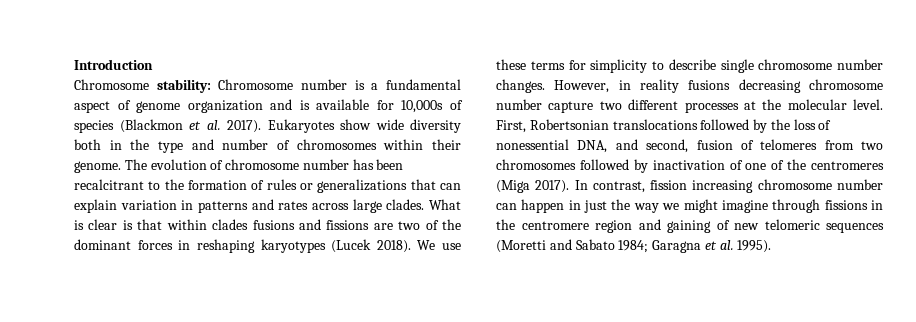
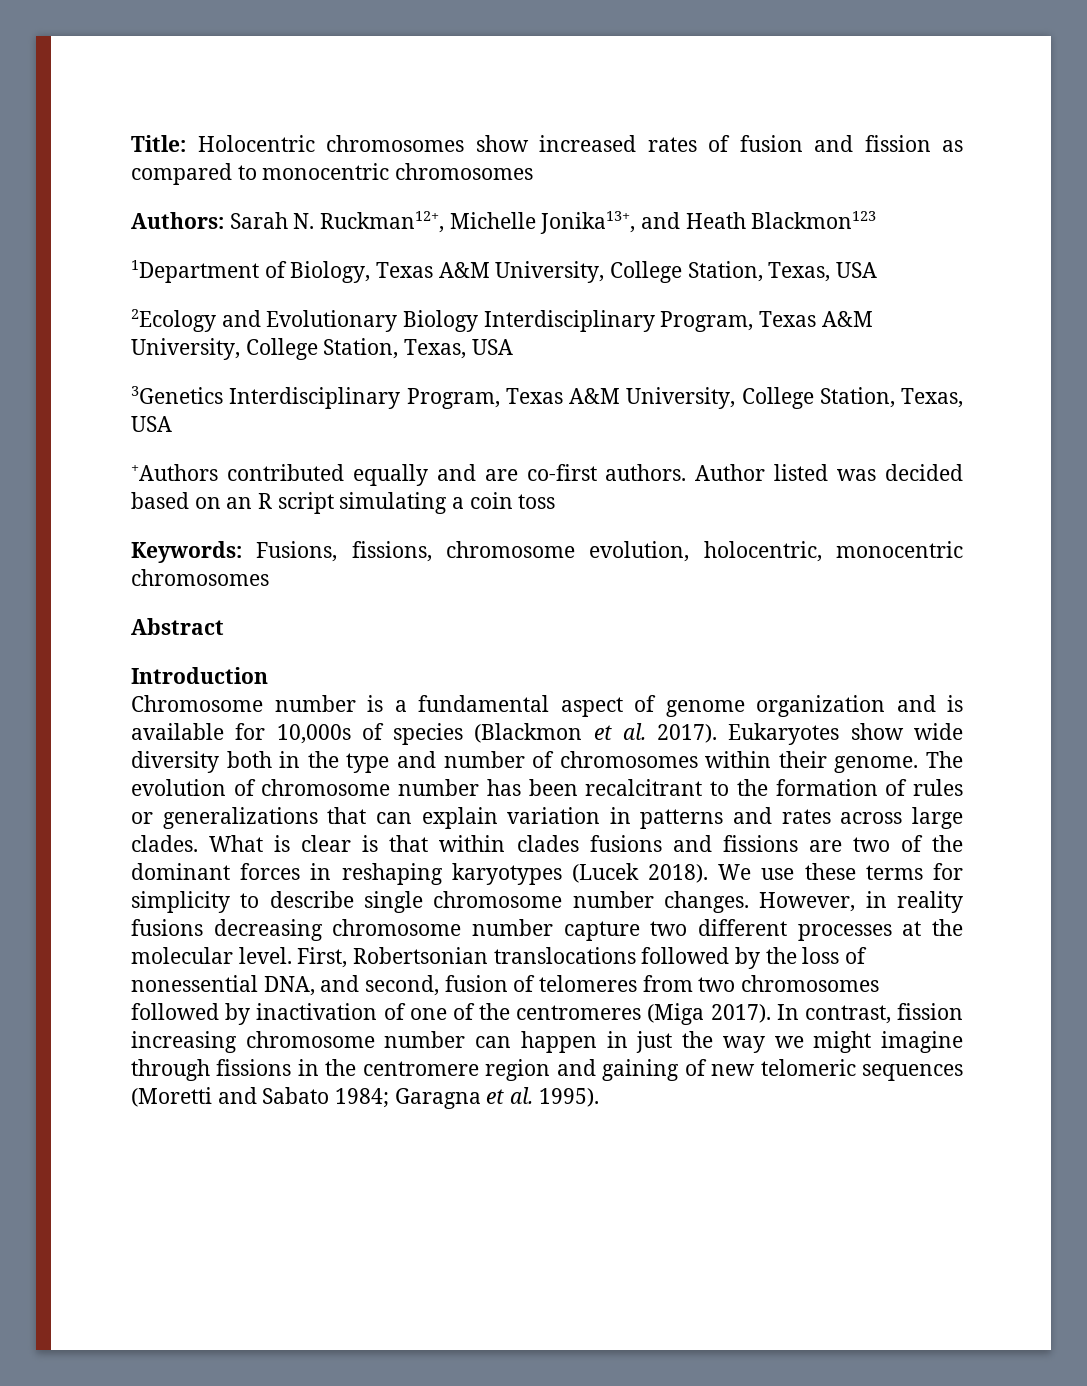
(74, 64) none -> [131,135,963,152] [131,163,534,185] [131,211,877,234] [131,260,878,283] [131,309,873,332] [131,338,513,360] [131,386,963,409] [131,416,172,432] [131,464,963,486] [131,492,556,514] [131,541,963,563] [131,569,269,586] [131,618,224,635] Title: Holocentric chromosomes show increased rates of fusion and fission as compared to monocentric chromosomes // Authors: Sarah N. Ruckman12+, Michelle Jonika13+, and Heath Blackmon123 // 1Department of Biology, Texas A&M University, College Station, Texas, USA // 2Ecology and Evolutionary Biology Interdisciplinary Program, Texas A&M University, College Station, Texas, USA // 3Genetics Interdisciplinary Program, Texas A&M University, College Station, Texas, USA // +Authors contributed equally and are co-first authors. Author listed was decided based on an R script simulating a coin toss // Keywords: Fusions, fissions, chromosome evolution, holocentric, monocentric chromosomes // Abstract //
[156,79,294,93] stability: Chromosome -> (263, 703) none

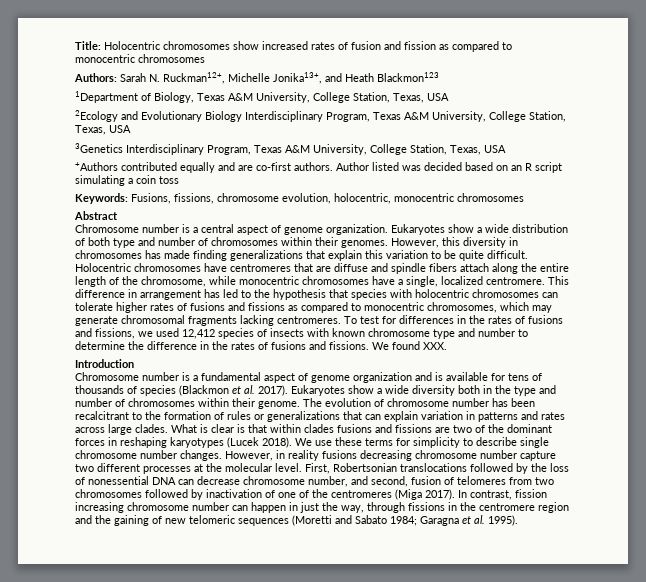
(224, 626) none -> [75,224,568,235] [75,237,518,248] [75,250,528,261] [75,263,569,274] [75,276,569,287] [75,289,558,300] [75,302,552,313] [75,315,563,326] [75,328,528,339] [75,341,447,350] // Chromosome number is a central aspect of genome organization. Eukaryotes show a wide distribution of both type and number of chromosomes within their genomes. However, this diversity in chromosomes has made finding generalizations that explain this variation to be quite difficult. Holocentric chromosomes have centromeres that are diffuse and spindle fibers attach along the entire length of the chromosome, while monocentric chromosomes have a single, localized centromere. This difference in arrangement has led to the hypothesis that species with holocentric chromosomes can tolerate higher rates of fusions and fissions as compared to monocentric chromosomes, which may generate chromosomal fragments lacking centromeres. To test for differences in the rates of fusions and fissions, we used 12,412 species of insects with known chromosome type and number to determine the difference in the rates of fusions and fissions. We found XXX.
[276,724,351,744] 10,000s -> [508,373,542,381] [75,385,124,394] tens of thousands
(904, 731) none -> [377,388,382,394] a
[263,976,315,996] DNA, -> [152,476,348,487] DNA can decrease chromosome number,
[722,1031,964,1053] way we might imagine -> [341,505,364,513] way,
(596, 1067) none -> [95,515,111,524] the

